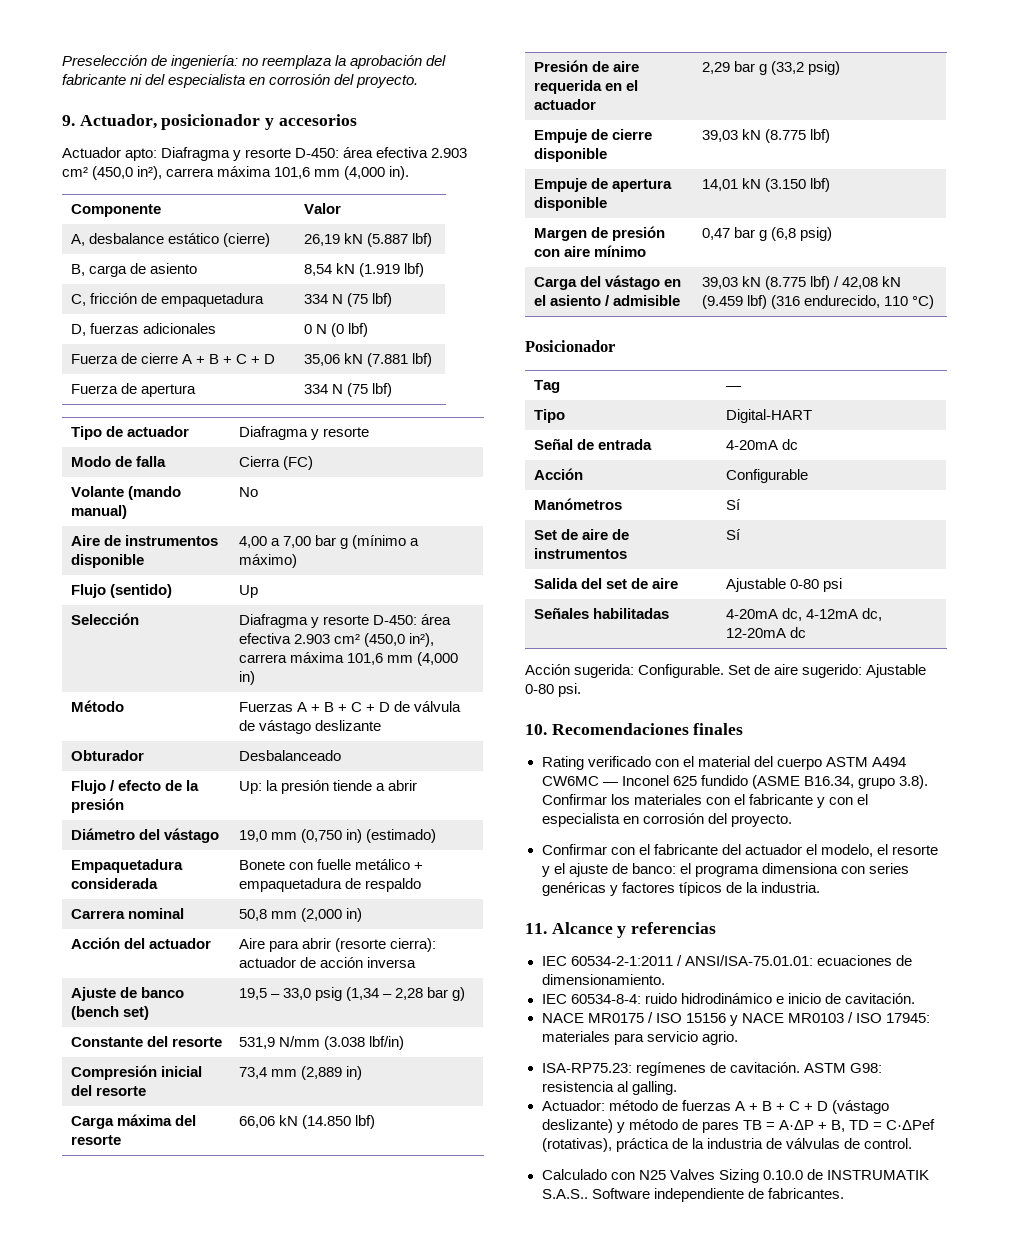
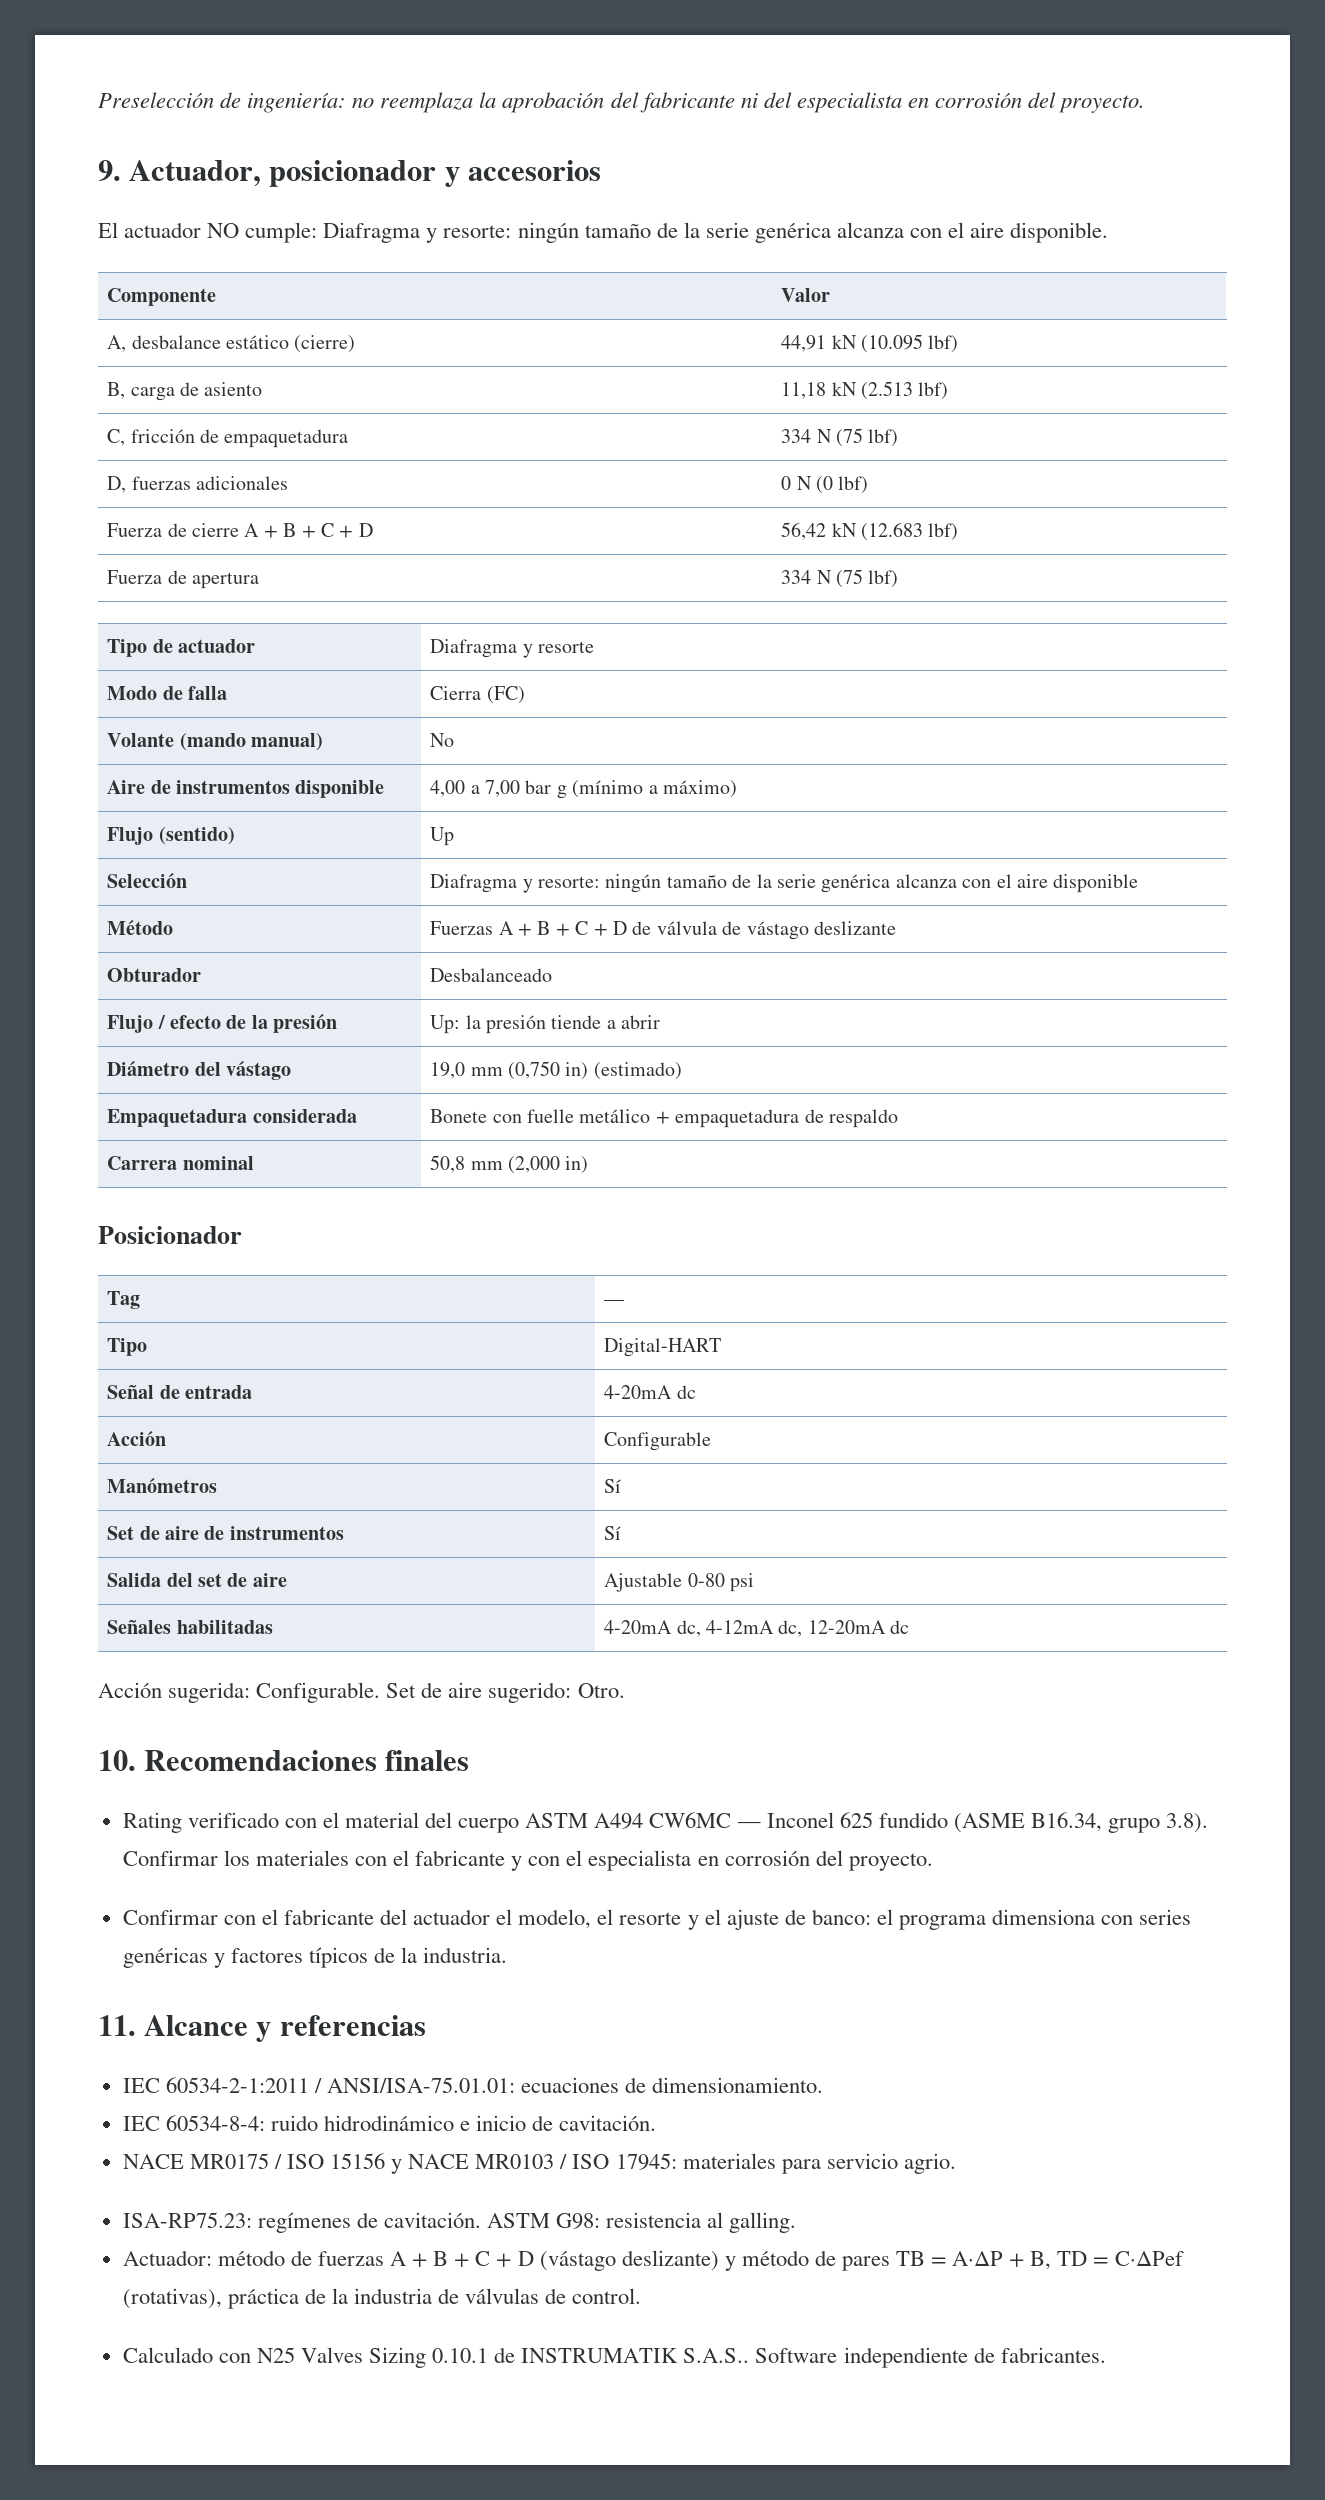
[62,147,468,161] [62,166,410,180] Actuador apto: Diafragma y resorte D-450: área efectiva 2.903 cm² (450,0 in²), carrera máxima 101,6 mm (4,000 in). -> [98,222,1109,243] El actuador NO cumple: Diafragma y resorte: ningún tamaño de la serie genérica alcanza con el aire disponible.
[303,233,408,247] 26,19 kN (5.887 -> [781,334,923,353] 44,91 kN (10.095
[303,263,400,277] 8,54 kN (1.919 -> [781,381,913,400] 11,18 kN (2.513
[303,353,408,367] 35,06 kN (7.881 -> [781,522,923,541] 56,42 kN (12.683
[322,614,451,625] [238,633,434,647] [238,652,458,666] [238,671,255,685] resorte D-450: área efectiva 2.903 cm² (450,0 in²), carrera máxima 101,6 mm (4,000 in) -> [537,874,1139,893] resorte: ningún tamaño de la serie genérica alcanza con el aire disponible
[70,937,211,949] [238,938,436,952] [238,957,416,968] [70,987,184,1001] [70,1006,149,1020] [238,987,465,1001] [70,1036,222,1047] [238,1036,404,1050] [70,1065,202,1080] [70,1085,146,1096] [238,1066,362,1080] [70,1114,196,1129] [70,1135,121,1145] [238,1115,375,1129] [533,60,639,72] [533,80,638,94] [533,99,596,110] [701,61,840,75] [533,129,652,143] [533,148,607,162] [701,129,830,143] [533,178,672,192] [533,197,607,211] [701,178,830,192] [533,226,665,241] [533,245,646,257] [701,227,832,241] [533,275,681,290] [533,295,680,306] [701,276,901,290] [701,295,934,309] // Acción del actuador | Aire para abrir (resorte cierra): actuador de acción inversa // Ajuste de banco (bench set) | 19,5 – 33,0 psig (1,34 – 2,28 bar g) // Constante del resorte | 531,9 N/mm (3.038 lbf/in) // Compresión inicial del resorte | 73,4 mm (2,889 in) // Carga máxima del resorte | 66,06 kN (14.850 lbf) // Presión de aire requerida en el actuador | 2,29 bar g (33,2 psig) // Empuje de cierre disponible | 39,03 kN (8.775 lbf) // Empuje de apertura disponible | 14,01 kN (3.150 lbf) // Margen de presión con aire mínimo | 0,47 bar g (6,8 psig) // Carga del vástago en el asiento / admisible | 39,03 kN (8.775 lbf) / 42,08 kN (9.459 lbf) (316 endurecido, 110 °C) -> (589, 1165) none
[866,664,927,678] [525,683,582,697] Ajustable 0-80 psi. -> [577,1683,625,1698] Otro.
[762,1170,803,1180] 0.10.0 -> [432,2348,489,2363] 0.10.1

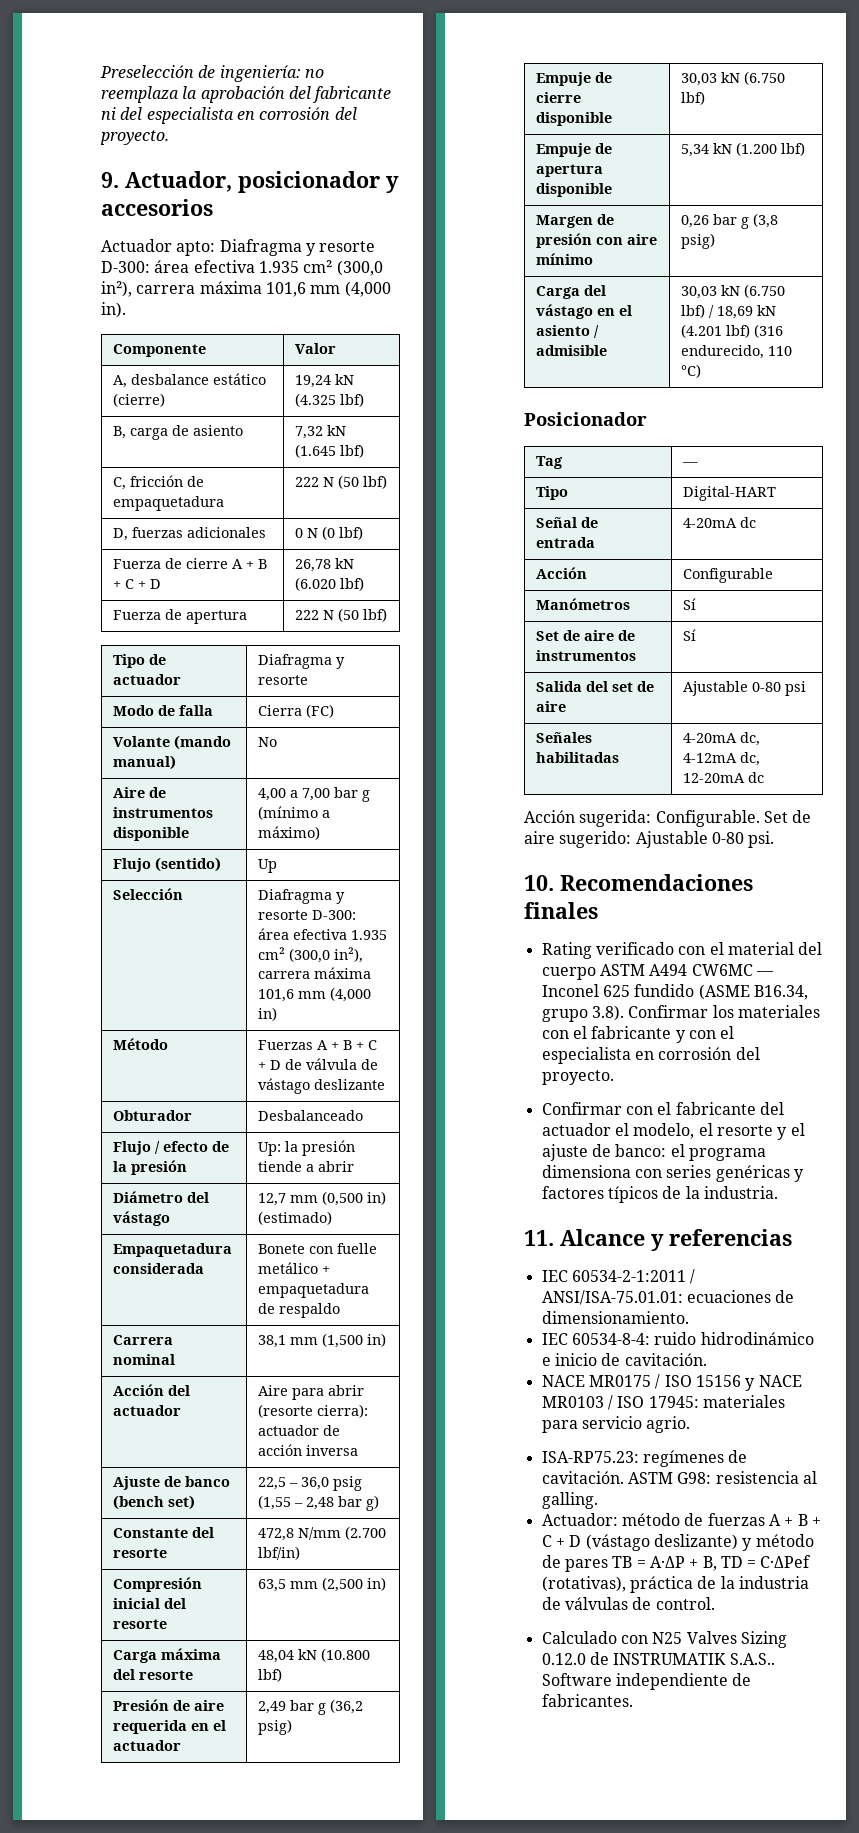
[98,222,1109,243] El actuador NO cumple: Diafragma y resorte: ningún tamaño de la serie genérica alcanza con el aire disponible. -> [101,239,376,256] [101,260,383,276] [101,281,391,297] [101,302,126,318] Actuador apto: Diafragma y resorte D-300: área efectiva 1.935 cm² (300,0 in²), carrera máxima 101,6 mm (4,000 in).
[781,334,923,353] 44,91 kN (10.095 -> [295,374,355,388] [295,393,337,407] 19,24 kN (4.325
[781,381,913,400] 11,18 kN (2.513 -> [295,425,347,439] [295,444,337,458] 7,32 kN (1.645
[781,428,863,447] 334 N (75 -> [295,475,360,489] 222 N (50
[781,522,923,541] 56,42 kN (12.683 -> [295,558,355,572] [295,577,337,591] 26,78 kN (6.020
[781,569,863,588] 334 N (75 -> [295,608,360,622] 222 N (50
[537,874,1139,893] resorte: ningún tamaño de la serie genérica alcanza con el aire disponible -> [258,910,357,920] [258,928,388,940] [258,947,364,963] [258,967,372,979] [258,987,372,1002] [258,1007,278,1021] resorte D-300: área efectiva 1.935 cm² (300,0 in²), carrera máxima 101,6 mm (4,000 in)
[430,1061,560,1080] 19,0 mm (0,750 -> [258,1191,364,1206] 12,7 mm (0,500
[430,1155,589,1174] 50,8 mm (2,000 in) -> [258,1333,387,1348] [113,1384,191,1396] [113,1405,182,1416] [258,1385,365,1400] [258,1404,369,1418] [258,1425,341,1436] [258,1444,359,1456] [113,1476,231,1490] [113,1495,196,1510] [258,1476,363,1491] [258,1495,380,1511] [113,1527,215,1538] [113,1548,168,1558] [258,1526,387,1541] [258,1546,301,1560] [113,1577,203,1592] [113,1598,187,1609] [113,1619,168,1629] [258,1577,387,1592] [113,1648,222,1663] [113,1669,194,1680] [258,1648,371,1663] [258,1668,283,1682] [113,1699,225,1711] [113,1720,227,1734] [113,1740,182,1751] [258,1699,364,1715] [258,1719,293,1735] [536,72,613,86] [536,92,582,103] [536,112,613,126] [681,71,786,86] [681,91,706,105] [536,143,613,157] [536,164,604,177] [536,183,613,197] [681,142,806,157] [536,214,615,228] [536,233,658,248] [536,253,594,265] [681,213,779,229] [681,233,716,249] [536,285,607,299] [536,304,633,319] [536,325,600,338] [536,345,608,356] [681,284,786,299] [681,304,777,319] [681,324,784,338] [681,345,793,359] [681,364,702,378] 38,1 mm (1,500 in) // Acción del actuador | Aire para abrir (resorte cierra): actuador de acción inversa // Ajuste de banco (bench set) | 22,5 – 36,0 psig (1,55 – 2,48 bar g) // Constante del resorte | 472,8 N/mm (2.700 lbf/in) // Compresión inicial del resorte | 63,5 mm (2,500 in) // Carga máxima del resorte | 48,04 kN (10.800 lbf) // Presión de aire requerida en el actuador | 2,49 bar g (36,2 psig) // Empuje de cierre disponible | 30,03 kN (6.750 lbf) // Empuje de apertura disponible | 5,34 kN (1.200 lbf) // Margen de presión con aire mínimo | 0,26 bar g (3,8 psig) // Carga del vástago en el asiento / admisible | 30,03 kN (6.750 lbf) / 18,69 kN (4.201 lbf) (316 endurecido, 110 °C)
[577,1683,625,1698] Otro. -> [635,831,775,848] Ajustable 0-80 psi.
[432,2348,489,2363] 0.10.1 -> [541,1653,586,1665] 0.12.0

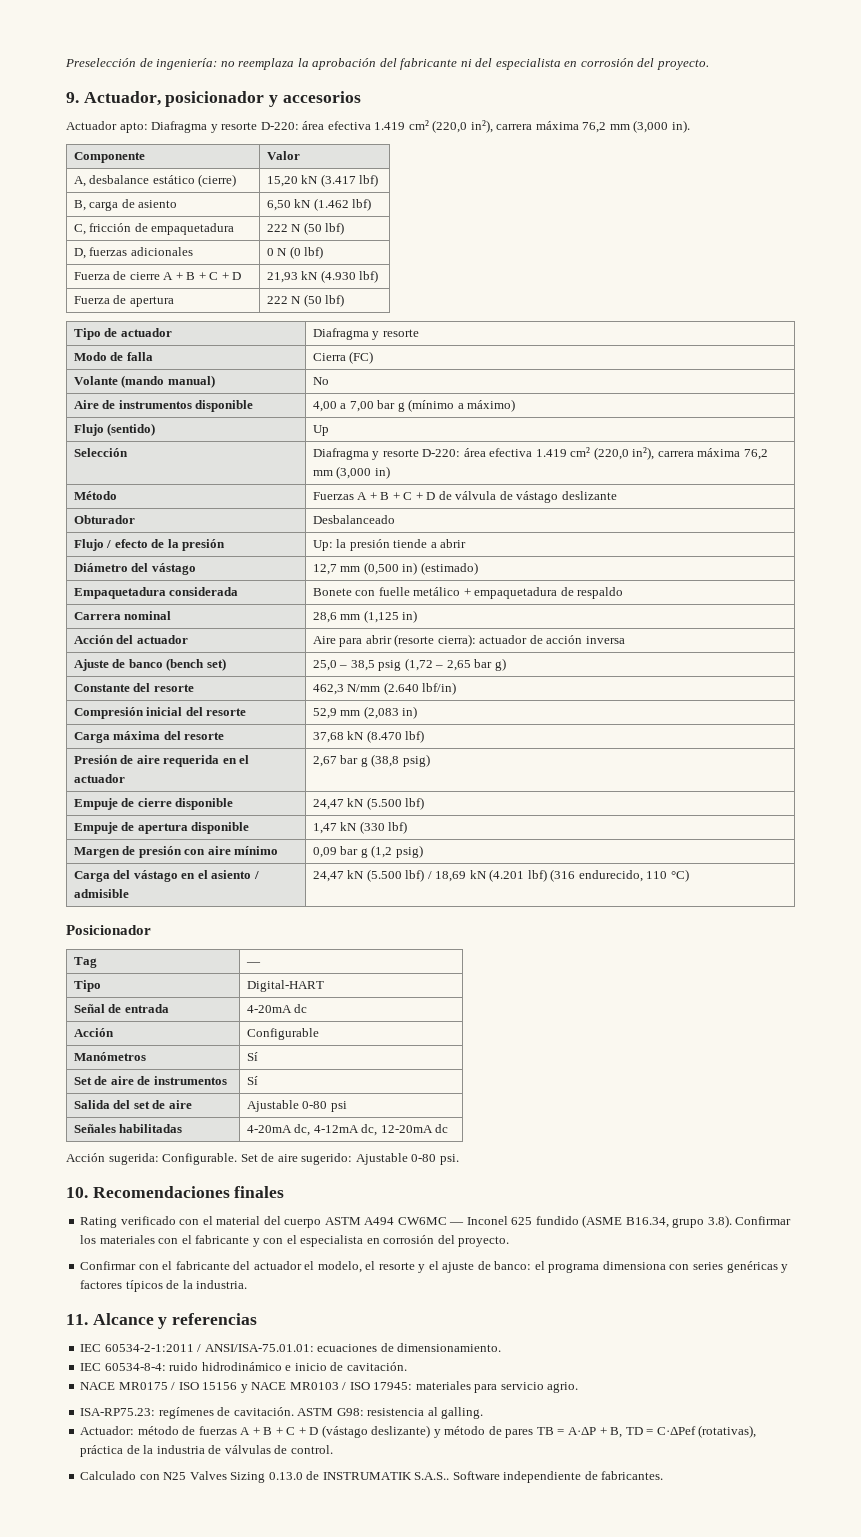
[101,260,383,276] [101,281,391,297] D-300: área efectiva 1.935 cm² (300,0 in²), carrera máxima 101,6 mm (4,000 -> [260,120,669,133] D-220: área efectiva 1.419 cm² (220,0 in²), carrera máxima 76,2 mm (3,000
[295,374,355,388] [295,393,337,407] 19,24 kN (4.325 -> [266,174,356,187] 15,20 kN (3.417
[295,425,347,439] [295,444,337,458] 7,32 kN (1.645 -> [266,198,349,211] 6,50 kN (1.462
[295,558,355,572] [295,577,337,591] 26,78 kN (6.020 -> [266,270,356,283] 21,93 kN (4.930
[312,910,357,920] [258,928,388,940] [258,947,364,963] [258,967,372,979] [258,987,372,1002] D-300: área efectiva 1.935 cm² (300,0 in²), carrera máxima 101,6 mm (4,000 -> [422,447,768,460] [312,466,372,479] D-220: área efectiva 1.419 cm² (220,0 in²), carrera máxima 76,2 mm (3,000
[258,1333,364,1348] 38,1 mm (1,500 -> [312,610,399,623] 28,6 mm (1,125
[258,1476,363,1491] [258,1495,335,1510] 22,5 – 36,0 psig (1,55 – 2,48 -> [312,658,471,671] 25,0 – 38,5 psig (1,72 – 2,65
[258,1526,387,1541] 472,8 N/mm (2.700 -> [312,682,419,695] 462,3 N/mm (2.640
[258,1577,364,1592] 63,5 mm (2,500 -> [312,706,399,719] 52,9 mm (2,083
[258,1648,371,1663] 48,04 kN (10.800 -> [312,730,402,743] 37,68 kN (8.470
[258,1699,364,1715] 2,49 bar g (36,2 -> [312,754,400,767] 2,67 bar g (38,8
[681,71,786,86] 30,03 kN (6.750 -> [312,797,402,810] 24,47 kN (5.500
[681,142,778,157] 5,34 kN (1.200 -> [312,821,385,834] 1,47 kN (330
[681,213,779,229] 0,26 bar g (3,8 -> [312,845,393,858] 0,09 bar g (1,2
[681,284,786,299] 30,03 kN (6.750 -> [312,869,402,882] 24,47 kN (5.500
[541,1653,586,1665] 0.12.0 -> [268,1472,303,1480] 0.13.0

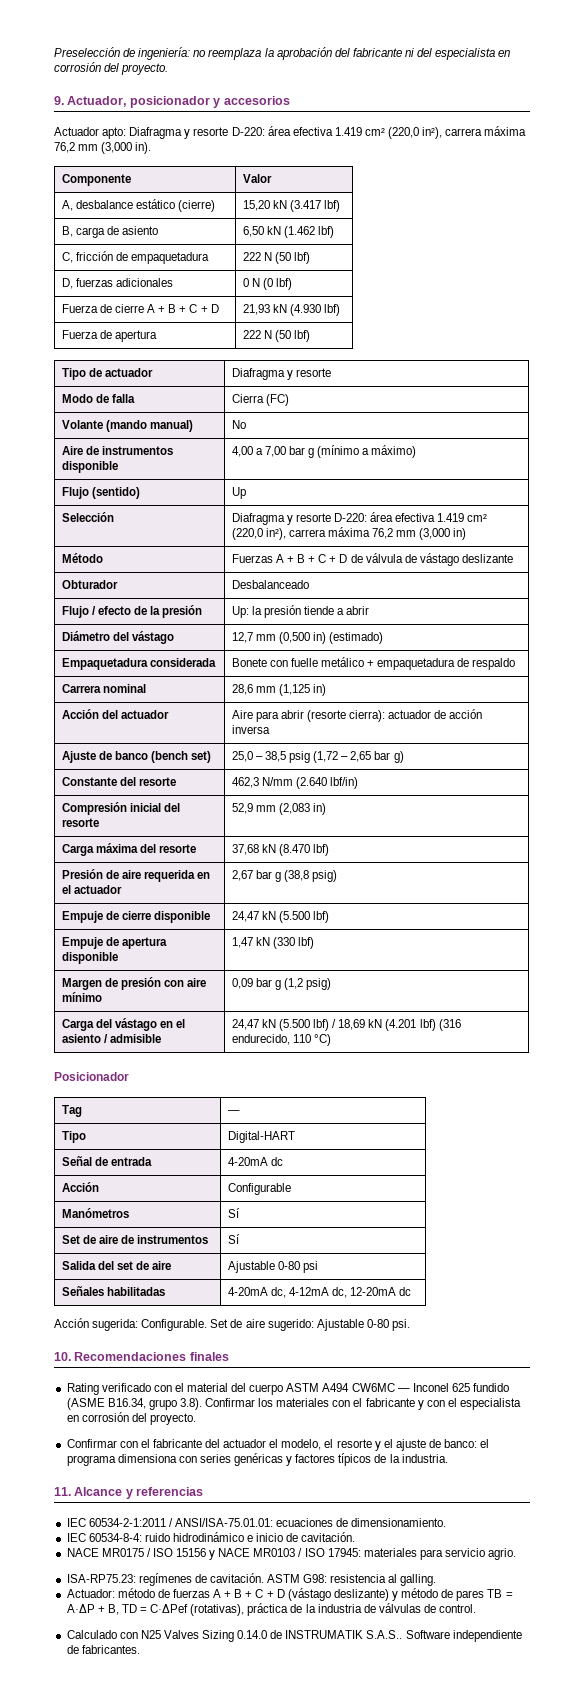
[268,1472,303,1480] 0.13.0 -> [237,1630,268,1639] 0.14.0

